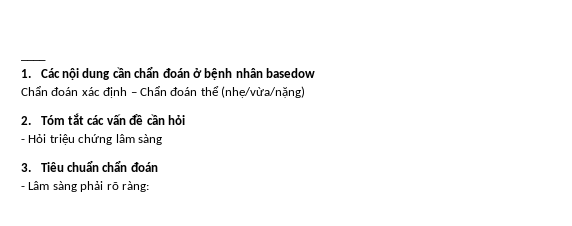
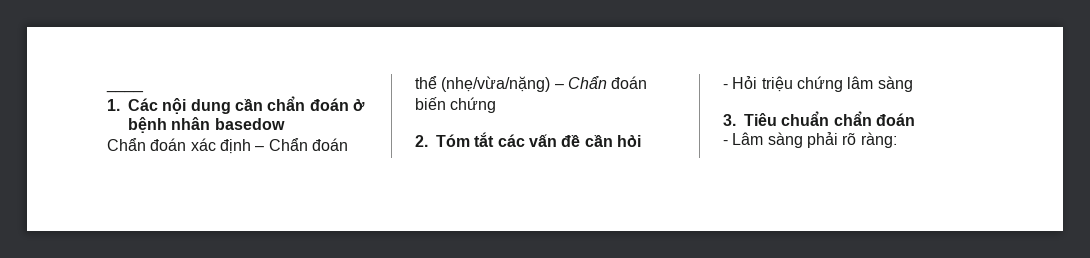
(305, 92) none -> [554,76,648,89] [415,97,497,113] – Chẩn đoán biến chứng

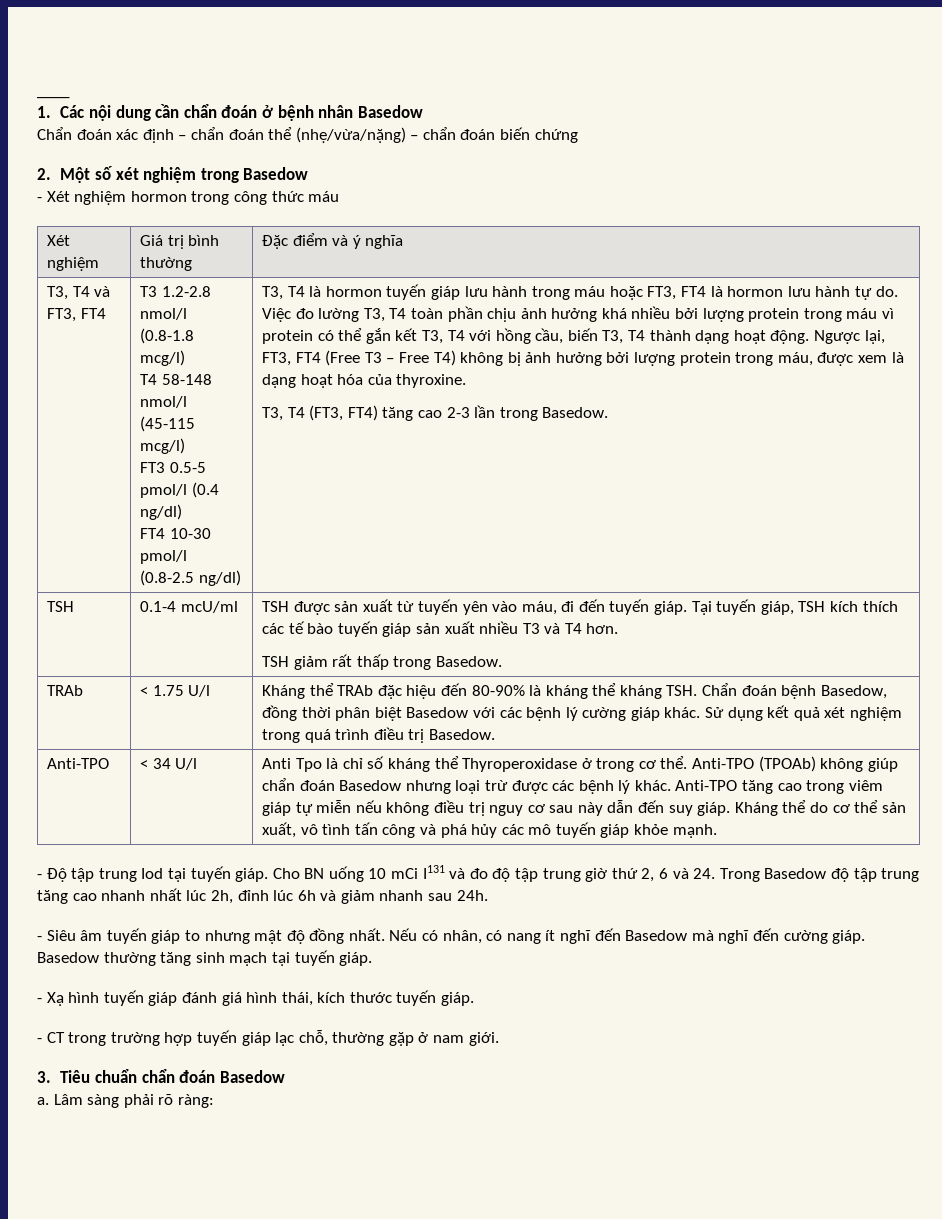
[214,118,285,130] basedow -> [357,105,423,118] Basedow
[268,138,308,151] Chẩn -> [190,127,224,140] chẩn
[567,76,607,89] Chẩn -> [422,127,456,140] chẩn
[436,132,641,147] [723,76,913,92] Tóm tắt các vấn đề cần hỏi // - Hỏi triệu chứng lâm sàng -> [60,166,309,183] [37,191,340,205] [46,235,70,246] [46,257,99,271] [139,235,220,249] [139,257,192,271] [261,233,404,249] [46,286,111,300] [46,308,106,322] [139,286,211,297] [139,308,187,320] [139,328,194,344] [139,350,185,366] [139,374,212,385] [139,396,187,408] [139,416,195,432] [139,438,185,454] [139,462,206,473] [139,482,219,498] [139,504,182,520] [139,528,211,539] [139,550,187,564] [139,570,241,586] [261,284,898,300] [261,306,894,322] [261,328,885,344] [261,350,904,366] [261,374,467,388] [261,405,609,421] [46,601,74,612] [139,601,238,613] [261,599,898,615] [261,621,619,637] [261,654,502,670] [46,685,83,696] [139,685,211,697] [261,683,887,699] [261,705,902,721] [261,727,495,743] [46,758,109,769] [139,758,198,770] [261,756,898,772] [261,778,883,794] [261,800,906,816] [261,822,717,838] [37,865,920,882] [37,888,488,904] [37,928,866,944] [37,950,373,966] [37,990,475,1006] [37,1030,499,1046] Một số xét nghiệm trong Basedow // - Xét nghiệm hormon trong công thức máu // Xét nghiệm | Giá trị bình thường | Đặc điểm và ý nghĩa // T3, T4 và FT3, FT4 | T3 1.2-2.8 nmol/l (0.8-1.8 mcg/l) // T4 58-148 nmol/l (45-115 mcg/l) // FT3 0.5-5 pmol/l (0.4 ng/dl) // FT4 10-30 pmol/l (0.8-2.5 ng/dl) | T3, T4 là hormon tuyến giáp lưu hành trong máu hoặc FT3, FT4 là hormon lưu hành tự do. Việc đo lường T3, T4 toàn phần chịu ảnh hưởng khá nhiều bởi lượng protein trong máu vì protein có thể gắn kết T3, T4 với hồng cầu, biến T3, T4 thành dạng hoạt động. Ngược lại, FT3, FT4 (Free T3 – Free T4) không bị ảnh hưởng bởi lượng protein trong máu, được xem là dạng hoạt hóa của thyroxine. // T3, T4 (FT3, FT4) tăng cao 2-3 lần trong Basedow. // TSH | 0.1-4 mcU/ml | TSH được sản xuất từ tuyến yên vào máu, đi đến tuyến giáp. Tại tuyến giáp, TSH kích thích các tế bào tuyến giáp sản xuất nhiều T3 và T4 hơn. // TSH giảm rất thấp trong Basedow. // TRAb | < 1.75 U/l | Kháng thể TRAb đặc hiệu đến 80-90% là kháng thể kháng TSH. Chẩn đoán bệnh Basedow, đồng thời phân biệt Basedow với các bệnh lý cường giáp khác. Sử dụng kết quả xét nghiệm trong quá trình điều trị Basedow. // Anti-TPO | < 34 U/l | Anti Tpo là chỉ số kháng thể Thyroperoxidase ở trong cơ thể. Anti-TPO (TPOAb) không giúp chẩn đoán Basedow nhưng loại trừ được các bệnh lý khác. Anti-TPO tăng cao trong viêm giáp tự miễn nếu không điều trị nguy cơ sau này dẫn đến suy giáp. Kháng thể do cơ thể sản xuất, vô tình tấn công và phá hủy các mô tuyến giáp khỏe mạnh. // - Độ tập trung Iod tại tuyến giáp. Cho BN uống 10 mCi I131 và đo độ tập trung giờ thứ 2, 6 và 24. Trong Basedow độ tập trung tăng cao nhanh nhất lúc 2h, đỉnh lúc 6h và giảm nhanh sau 24h. // - Siêu âm tuyến giáp to nhưng mật độ đồng nhất. Nếu có nhân, có nang ít nghĩ đến Basedow mà nghĩ đến cường giáp. Basedow thường tăng sinh mạch tại tuyến giáp. // - Xạ hình tuyến giáp đánh giá hình thái, kích thước tuyến giáp. // - CT trong trường hợp tuyến giáp lạc chỗ, thường gặp ở nam giới.
[723,140,728,145] // - -> [219,1070,285,1083] [37,1097,49,1105] Basedow // a.

